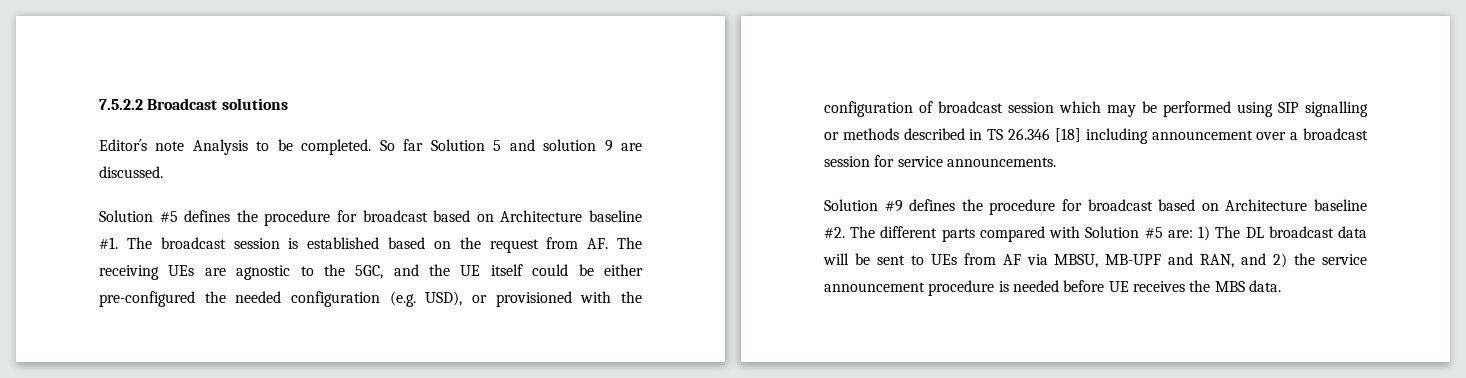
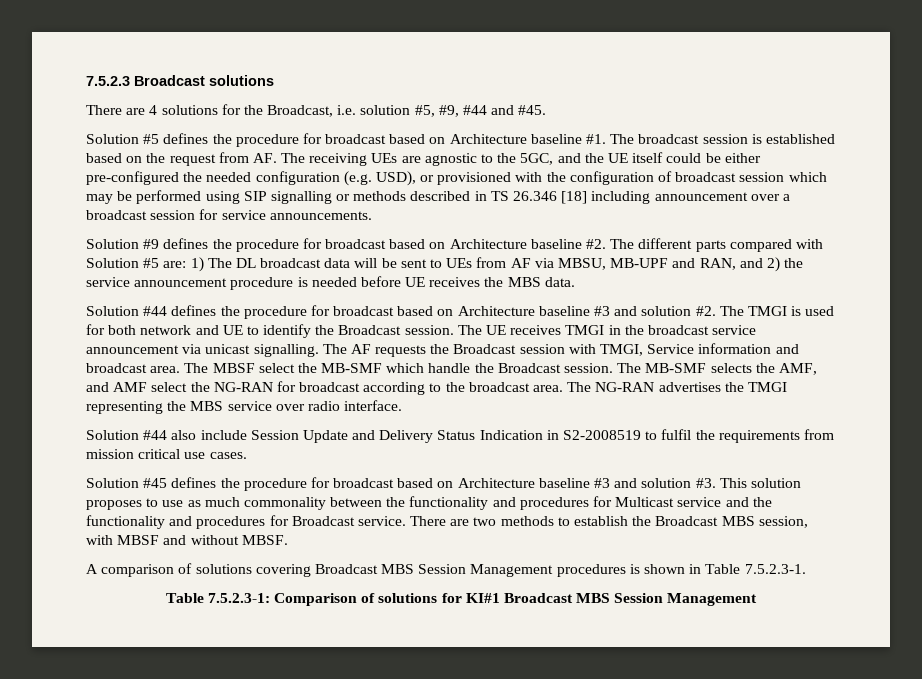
[99,99,143,110] 7.5.2.2 -> [86,76,130,86] 7.5.2.3
[99,139,642,155] [99,166,163,178] Editor´s note Analysis to be completed. So far Solution 5 and solution 9 are discussed. -> [86,104,547,117] There are 4 solutions for the Broadcast, i.e. solution #5, #9, #44 and #45.
(1281, 286) none -> [86,305,835,319] [86,324,757,338] [86,343,799,357] [86,363,817,375] [86,381,787,395] [86,400,403,414] [86,429,834,443] [86,449,247,459] [86,477,801,491] [86,496,772,510] [86,515,808,529] [86,535,288,545] [86,563,806,577] [165,593,758,606] // Solution #44 defines the procedure for broadcast based on Architecture baseline #3 and solution #2. The TMGI is used for both network and UE to identify the Broadcast session. The UE receives TMGI in the broadcast service announcement via unicast signalling. The AF requests the Broadcast session with TMGI, Service information and broadcast area. The MBSF select the MB-SMF which handle the Broadcast session. The MB-SMF selects the AMF, and AMF select the NG-RAN for broadcast according to the broadcast area. The NG-RAN advertises the TMGI representing the MBS service over radio interface. // Solution #44 also include Session Update and Delivery Status Indication in S2-2008519 to fulfil the requirements from mission critical use cases. // Solution #45 defines the procedure for broadcast based on Architecture baseline #3 and solution #3. This solution proposes to use as much commonality between the functionality and procedures for Multicast service and the functionality and procedures for Broadcast service. There are two methods to establish the Broadcast MBS session, with MBSF and without MBSF. // A comparison of solutions covering Broadcast MBS Session Management procedures is shown in Table 7.5.2.3-1. // Table 7.5.2.3-1: Comparison of solutions for KI#1 Broadcast MBS Session Management

